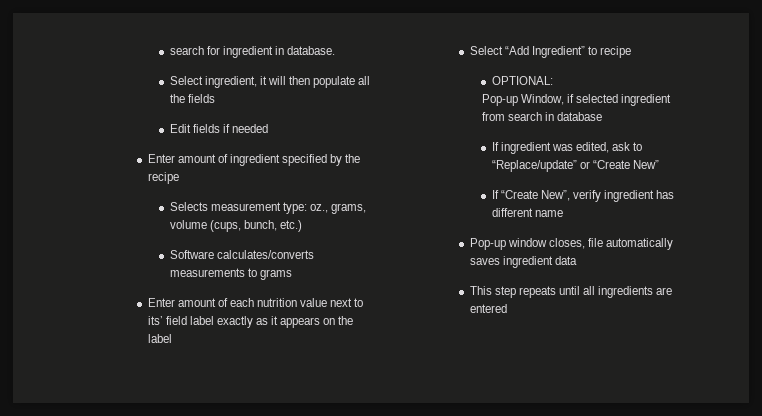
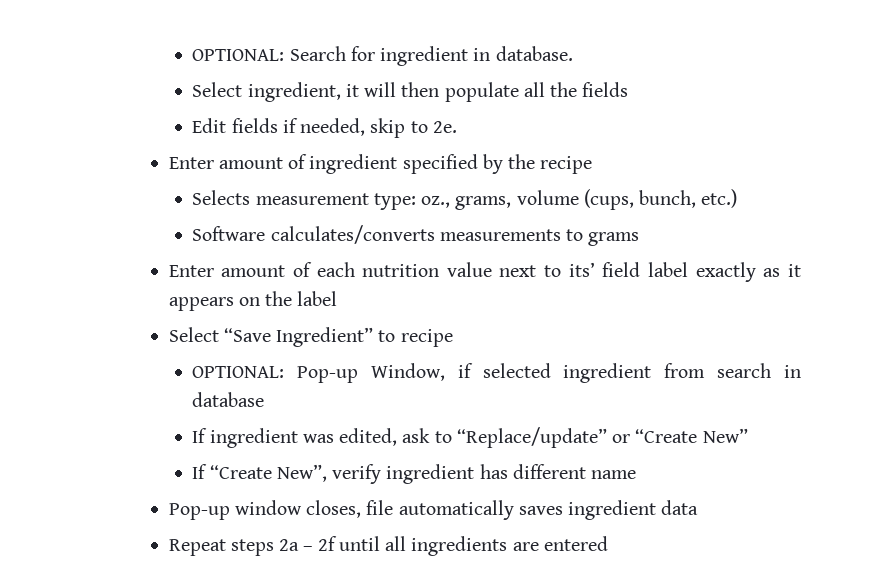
[169,46,204,55] search -> [192,46,346,61] OPTIONAL: Search
[231,124,268,133] needed -> [300,118,457,138] needed, skip to 2e.
[504,46,529,55] “Add -> [223,328,271,342] “Save
(553, 80) // -> (285, 372) none
[469,286,556,298] This step repeats -> [168,536,337,556] Repeat steps 2a – 2f

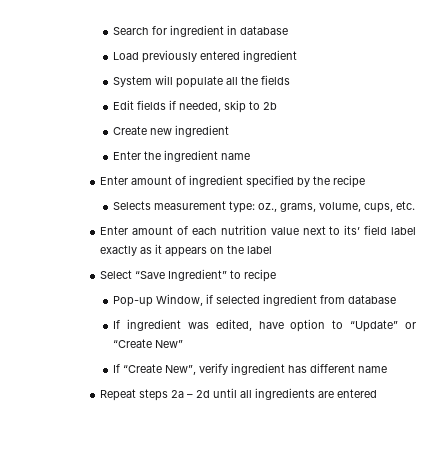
[192,49,285,61] OPTIONAL: -> (113, 31) none
[495,46,573,61] [192,82,440,102] database. // Select ingredient, it will then -> [240,26,289,35] [113,50,298,63] [113,75,174,87] database // Load previously entered ingredient // System will
[432,121,457,133] 2e. -> [263,102,278,110] [113,125,230,137] [113,150,251,162] 2b // Create new ingredient // Enter the ingredient name
[516,189,738,210] [192,225,640,246] volume (cups, bunch, etc.) // Software calculates/converts measurements to grams -> [319,201,416,213] volume, cups, etc.
[192,366,285,378] OPTIONAL: -> (277, 275) none
[717,363,802,378] search in -> (346, 299) none
[402,427,607,448] ask to “Replace/update” -> [258,319,399,332] have option to “Update”
[168,500,699,520] // Pop-up window closes, file automatically saves ingredient data -> (388, 369) none
[317,536,337,551] 2f -> [196,390,211,398] 2d

